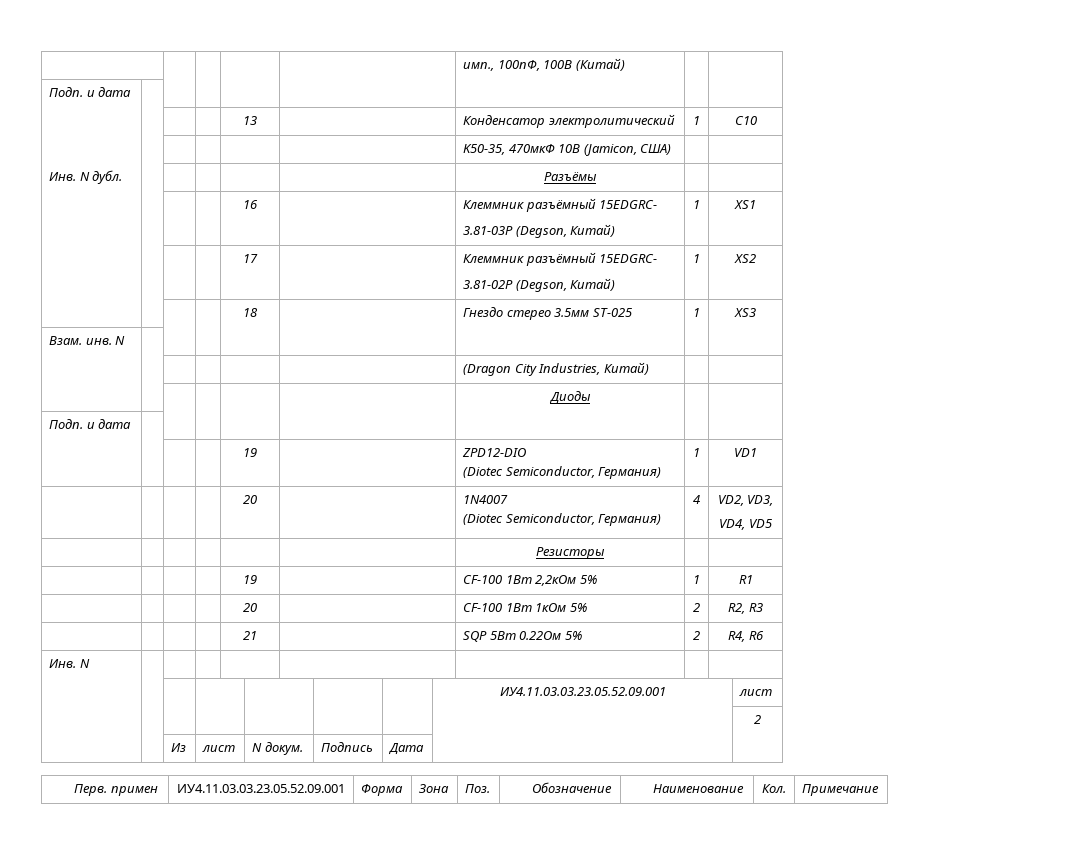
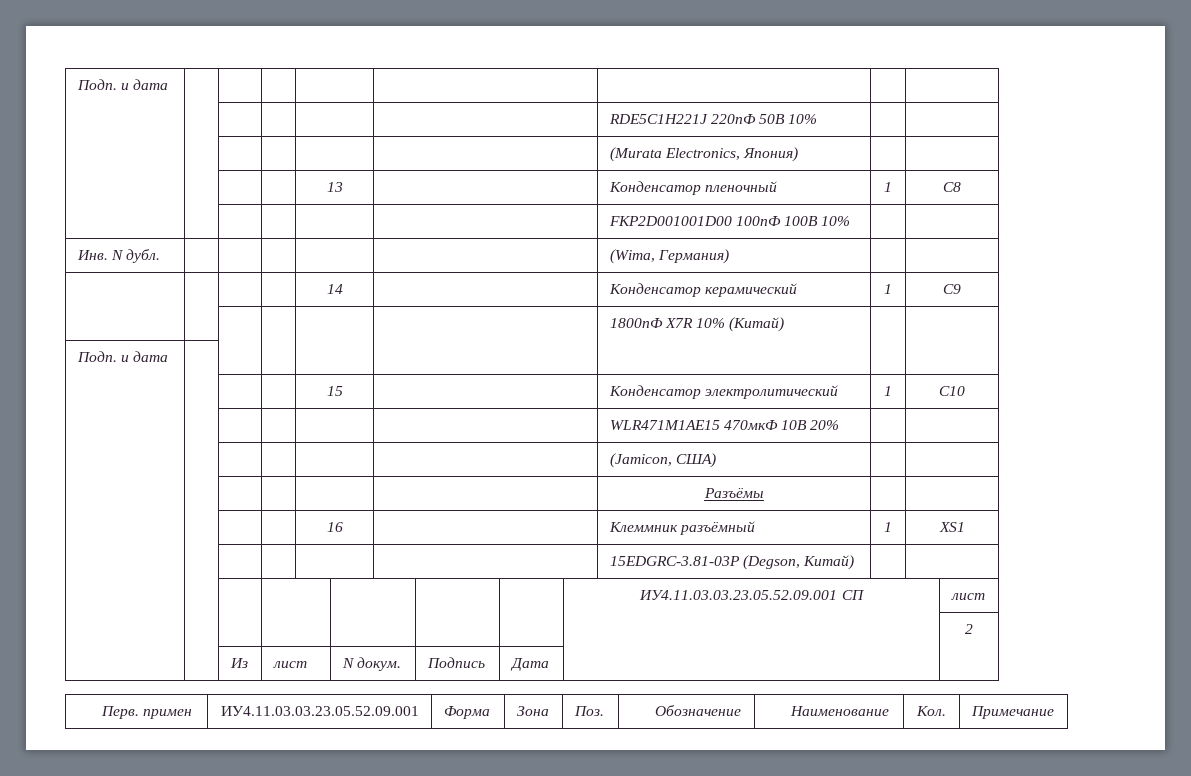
[463,60,573,71] | | | | | имп., 100пФ, 100В -> [76,79,169,90] [608,114,818,124] [609,147,799,162] [326,182,343,192] [608,181,777,195] [884,182,892,192] [943,182,961,192] [608,216,851,226] [76,249,161,263] [609,249,729,264] [326,284,343,294] [608,283,797,297] [884,284,892,294] [943,284,961,294] [609,318,726,328] Подп. и дата | | | | | | | | // | | | | | | RDE5C1H221J 220пФ 50В 10% | | // | | | | | | (Murata Electronics, Япония) | | // | | | | 13 | | Конденсатор пленочный | 1 | C8 // | | | | | | FKP2D001001D00 100пФ 100В 10% | | // Инв. N дубл. | | | | | | (Wima, Германия) | | // | | | | 14 | | Конденсатор керамический | 1 | C9 // | | | | | | 1800пФ X7R 10%
[243,116,257,125] 13 -> [326,386,343,396] 15
[463,144,506,155] K50-35, -> [609,420,720,430] WLR471M1AE15
(581, 148) none -> [810,420,840,430] 20% | | // | | | | | |
[49,170,123,184] Инв. N дубл. -> (716, 460) none
[599,200,658,209] [463,224,616,238] [693,200,700,209] [734,200,756,209] [243,254,258,263] [463,252,658,266] [463,278,616,292] [693,254,700,263] [734,254,756,263] [243,308,258,317] [463,307,632,320] [693,308,700,317] [734,308,756,317] [49,336,126,345] [463,362,649,376] [548,391,591,404] [49,419,132,429] [243,448,257,457] [462,448,527,457] [463,466,662,479] [693,448,700,457] [734,448,757,457] [243,495,257,504] [463,495,509,504] [463,513,662,526] [693,495,700,504] [717,495,774,506] [719,519,772,530] [536,547,605,559] [243,575,257,584] [463,575,597,586] [693,575,700,584] [738,575,753,584] [243,603,257,612] [463,603,587,612] [693,603,700,612] [728,603,763,614] [243,631,257,640] [463,631,582,642] [693,631,700,640] [728,631,764,642] [49,659,90,668] [499,687,666,696] 15EDGRC- // 3.81-03P (Degson, Китай) | 1 | XS1 // | | | | 17 | | Клеммник разъёмный 15EDGRC- // 3.81-02P (Degson, Китай) | 1 | XS2 // | | | | 18 | | Гнездо стерео 3.5мм ST-025 | 1 | XS3 // Взам. инв. N | | | | | | | | // | | | | | | (Dragon City Industries, Китай) | | // | | | | | | Диоды | | // Подп. и дата | | | | | | | | // | | | | 19 | | ZPD12-DIO // (Diotec Semiconductor, Германия) | 1 | VD1 // | | | | 20 | | 1N4007 // (Diotec Semiconductor, Германия) | 4 | VD2, VD3, // VD4, VD5 // | | | | | | Резисторы | | // | | | | 19 | | CF-100 1Вт 2,2кОм 5% | 1 | R1 // | | | | 20 | | CF-100 1Вт 1кОм 5% | 2 | R2, R3 // | | | | 21 | | SQP 5Вт 0.22Ом 5% | 2 | R4, R6 // Инв. N | | | | | | | | // | | | | | | | ИУ4.11.03.03.23.05.52.09.001 -> [884,522,892,532] [938,522,965,532] [609,555,855,570] [639,590,864,600] | 1 | XS1 // | | | | | | 15EDGRC-3.81-03P (Degson, Китай) | | // | | | | | | | ИУ4.11.03.03.23.05.52.09.001 СП

